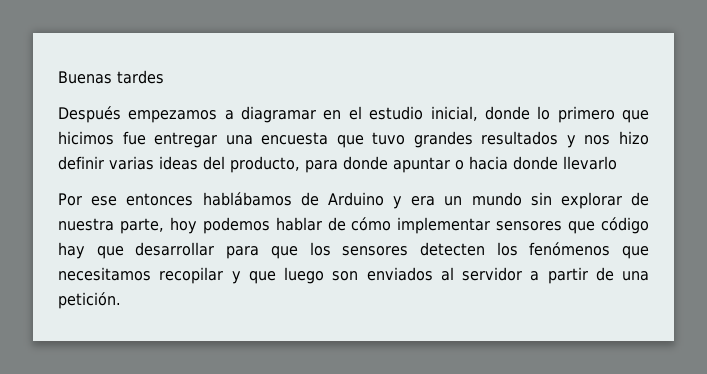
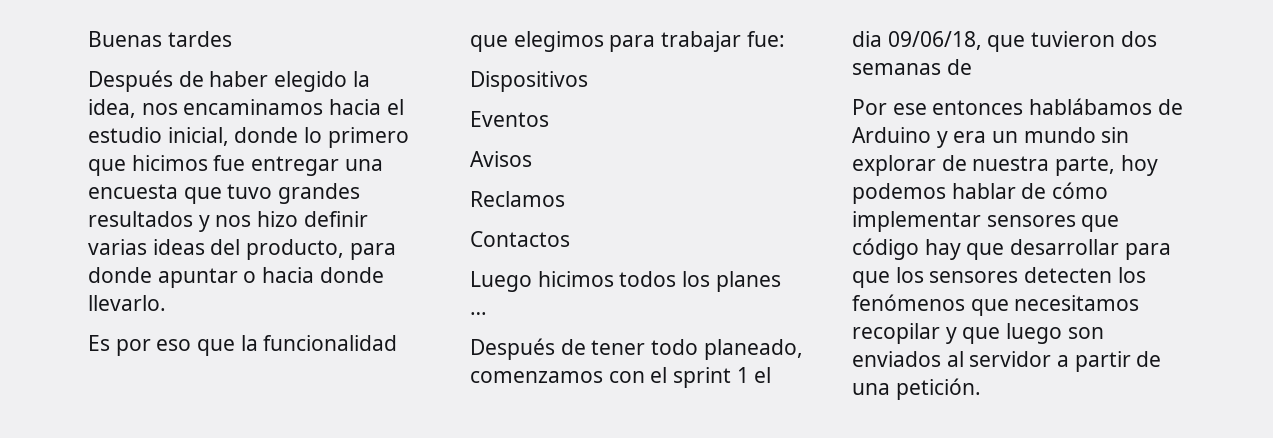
[128,106,342,123] empezamos a diagramar en -> [178,71,370,92] [88,99,382,118] de haber elegido la idea, nos encaminamos hacia
[563,156,617,170] llevarlo -> [88,295,166,311] [88,335,398,356] [470,31,785,52] [470,71,588,92] [470,111,549,127] [470,151,532,167] [470,191,565,207] [470,231,570,247] [470,271,781,292] [470,312,487,315] [470,338,803,360] [470,367,772,388] [852,31,1157,52] [852,59,972,75] llevarlo. // Es por eso que la funcionalidad que elegimos para trabajar fue: // Dispositivos // Eventos // Avisos // Reclamos // Contactos // Luego hicimos todos los planes … // Después de tener todo planeado, comenzamos con el sprint 1 el dia 09/06/18, que tuvieron dos semanas de

